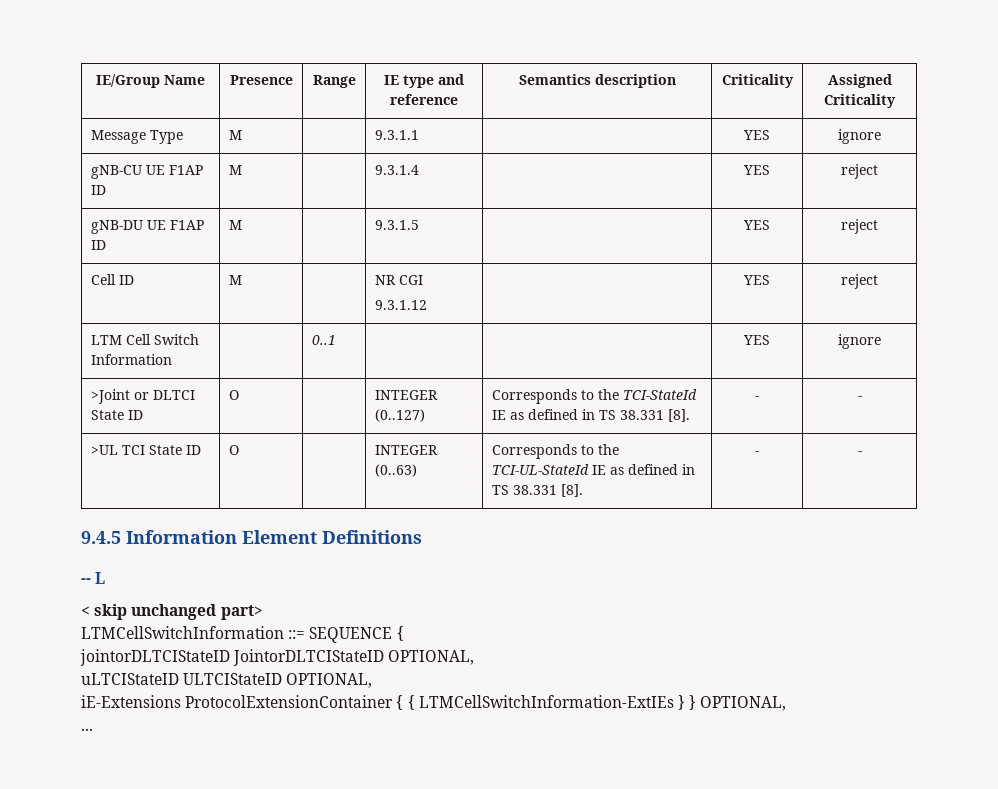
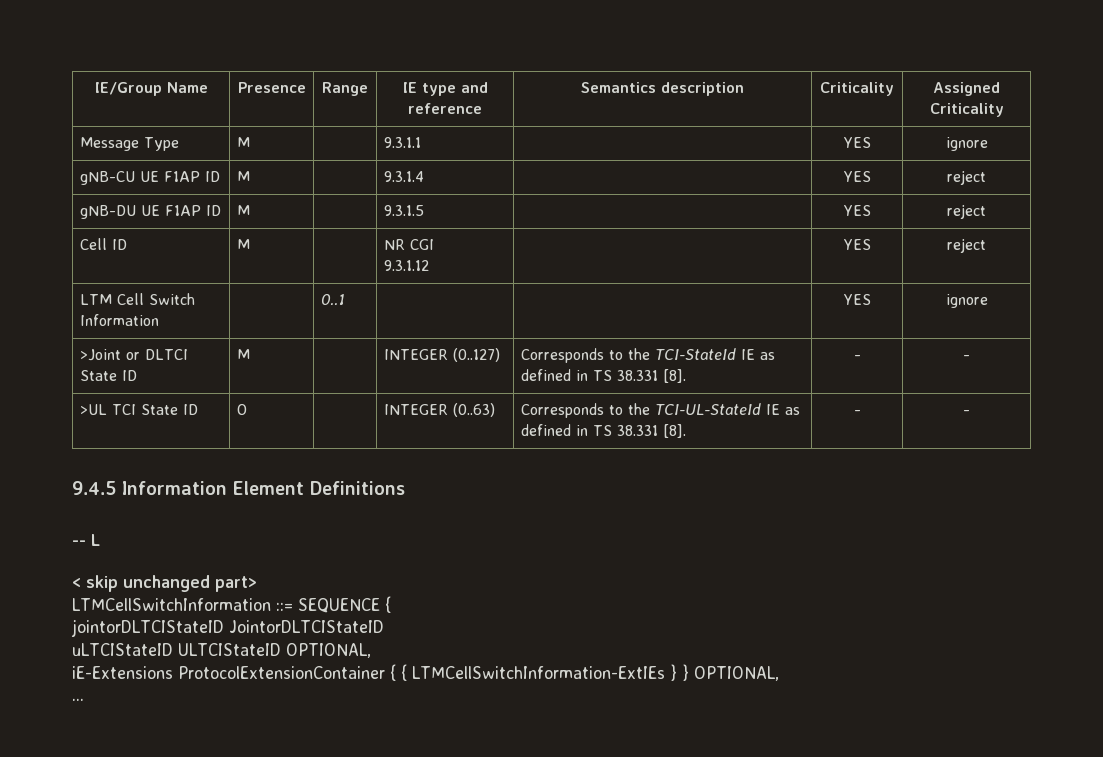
[228,390,239,400] O -> [236,349,250,360] M
[388,650,475,665] OPTIONAL, -> (384, 626) none

